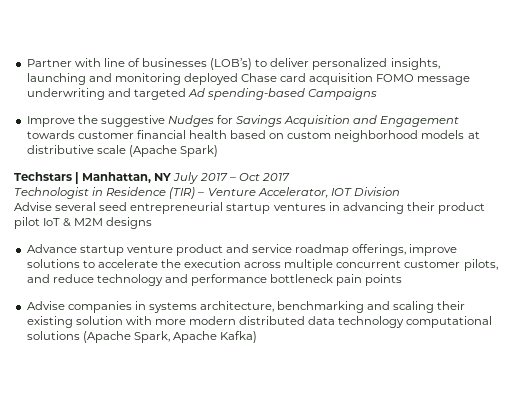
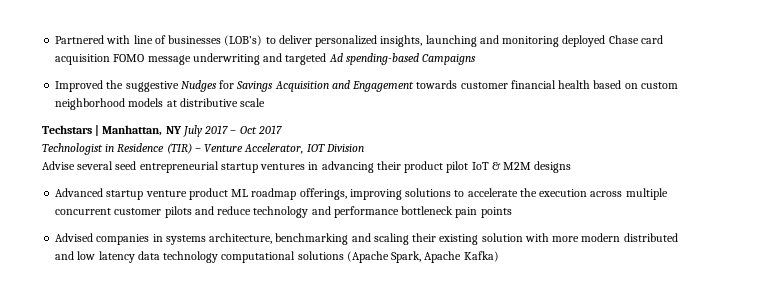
[26,59,72,67] Partner -> [55,35,105,44] Partnered
[26,116,75,127] Improve -> [55,80,104,92] Improved
[128,145,218,157] (Apache Spark) -> (266, 102) none
[26,244,77,253] Advance -> [55,188,104,197] Advanced
[226,244,293,253] and service -> [231,189,249,197] ML
[409,244,458,256] improve -> [349,189,402,200] improving
[463,259,498,271] pilots, -> [164,206,192,218] pilots
[26,301,65,310] Advise -> [55,233,94,242] Advised
(306, 320) none -> [55,251,135,263] and low latency

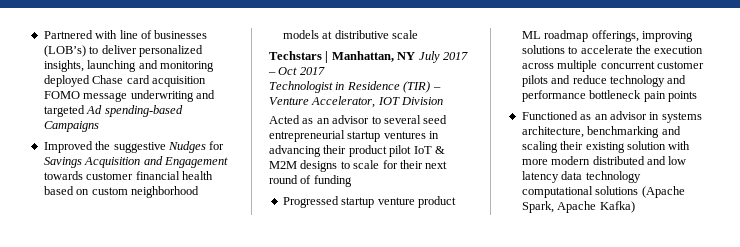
[42,161,75,170] Advise -> [269,115,381,124] Acted as an advisor to
[55,188,104,197] // Advanced -> [340,160,448,169] [269,175,352,187] [282,196,339,208] to scale for their next round of funding // Progressed
[55,233,150,245] Advised companies -> [521,111,647,120] Functioned as an advisor

